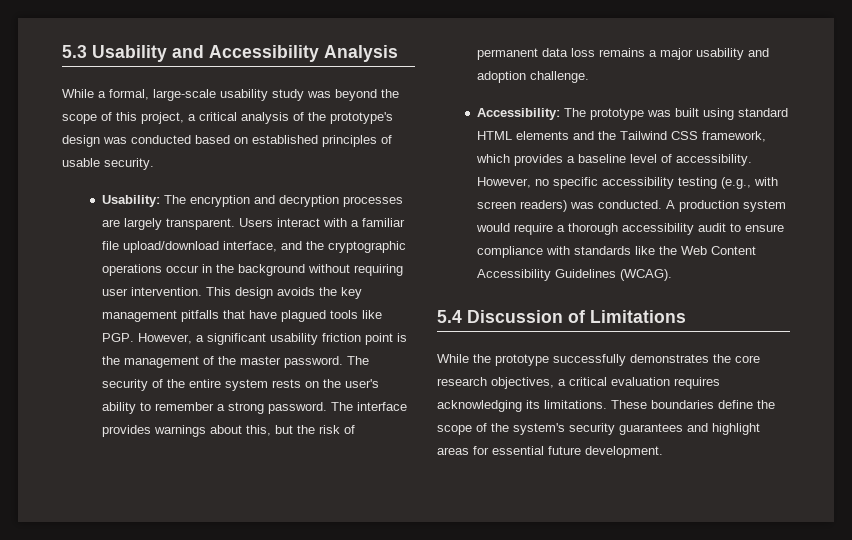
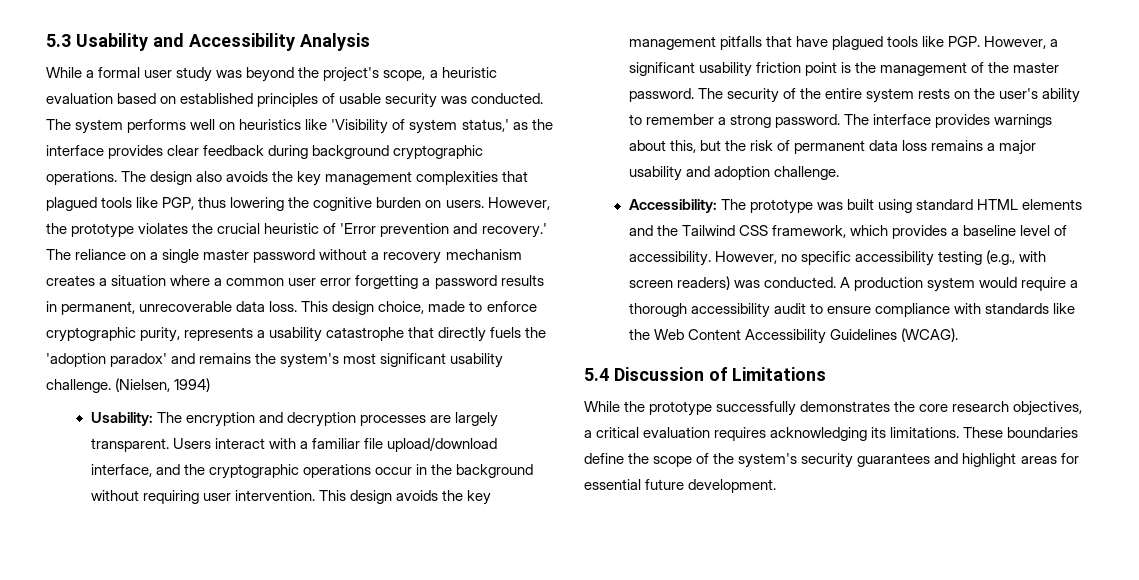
[109,89,268,101] formal, large-scale usability -> [98,67,173,78] formal user
[62,112,393,124] [62,135,191,147] scope of this project, a critical analysis of the prototype's design was conducted -> [323,67,497,82] [46,93,113,104] project's scope, a heuristic evaluation
[104,158,154,170] security. -> [385,93,544,108] [46,119,553,134] [46,145,484,160] [46,171,529,186] [46,197,550,211] [46,223,547,238] [46,249,522,264] [46,275,544,289] [46,301,537,315] [46,327,547,342] [46,353,504,368] [46,378,211,393] security was conducted. The system performs well on heuristics like 'Visibility of system status,' as the interface provides clear feedback during background cryptographic operations. The design also avoids the key management complexities that plagued tools like PGP, thus lowering the cognitive burden on users. However, the prototype violates the crucial heuristic of 'Error prevention and recovery.' The reliance on a single master password without a recovery mechanism creates a situation where a common user error forgetting a password results in permanent, unrecoverable data loss. This design choice, made to enforce cryptographic purity, represents a usability catastrophe that directly fuels the 'adoption paradox' and remains the system's most significant usability challenge. (Nielsen, 1994)

